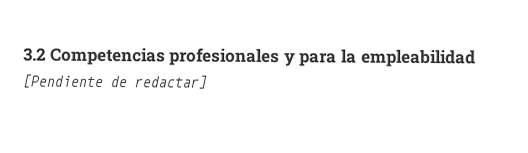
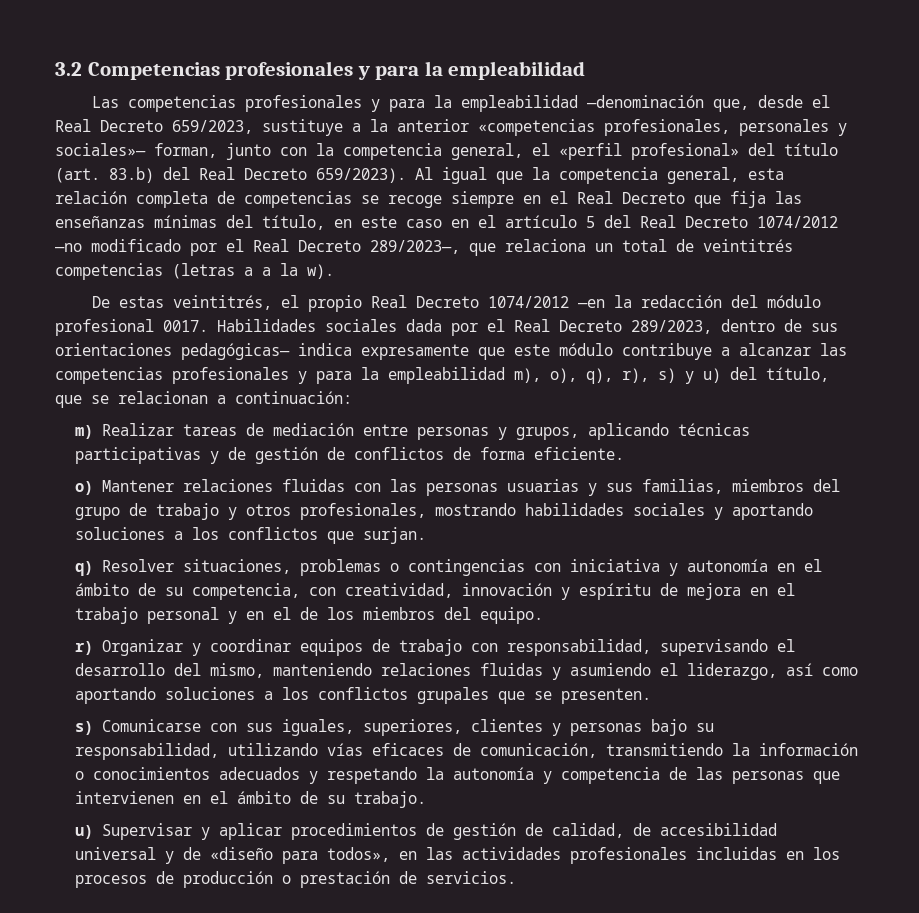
[22,74,208,89] [Pendiente de redactar] -> [91,95,830,112] [55,119,847,136] [55,143,838,160] [55,167,784,184] [55,191,802,208] [55,215,838,230] [55,239,793,256] [55,263,334,280] [91,295,821,312] [55,319,838,336] [55,343,847,360] [55,367,829,384] [55,391,352,408] [75,423,751,440] [75,447,625,464] [75,479,841,496] [75,503,814,520] [75,527,427,544] [75,559,823,576] [75,583,796,600] [75,607,544,624] [75,639,796,656] [75,663,859,680] [75,687,652,704] [75,719,715,736] [75,743,859,760] [75,767,841,784] [75,791,427,808] [75,823,778,840] [75,847,841,864] [75,871,517,888] Las competencias profesionales y para la empleabilidad —denominación que, desde el Real Decreto 659/2023, sustituye a la anterior «competencias profesionales, personales y sociales»— forman, junto con la competencia general, el «perfil profesional» del título (art. 83.b) del Real Decreto 659/2023). Al igual que la competencia general, esta relación completa de competencias se recoge siempre en el Real Decreto que fija las enseñanzas mínimas del título, en este caso en el artículo 5 del Real Decreto 1074/2012 —no modificado por el Real Decreto 289/2023—, que relaciona un total de veintitrés competencias (letras a a la w). // De estas veintitrés, el propio Real Decreto 1074/2012 —en la redacción del módulo profesional 0017. Habilidades sociales dada por el Real Decreto 289/2023, dentro de sus orientaciones pedagógicas— indica expresamente que este módulo contribuye a alcanzar las competencias profesionales y para la empleabilidad m), o), q), r), s) y u) del título, que se relacionan a continuación: // m) Realizar tareas de mediación entre personas y grupos, aplicando técnicas participativas y de gestión de conflictos de forma eficiente. // o) Mantener relaciones fluidas con las personas usuarias y sus familias, miembros del grupo de trabajo y otros profesionales, mostrando habilidades sociales y aportando soluciones a los conflictos que surjan. // q) Resolver situaciones, problemas o contingencias con iniciativa y autonomía en el ámbito de su competencia, con creatividad, innovación y espíritu de mejora en el trabajo personal y en el de los miembros del equipo. // r) Organizar y coordinar equipos de trabajo con responsabilidad, supervisando el desarrollo del mismo, manteniendo relaciones fluidas y asumiendo el liderazgo, así como aportando soluciones a los conflictos grupales que se presenten. // s) Comunicarse con sus iguales, superiores, clientes y personas bajo su responsabilidad, utilizando vías eficaces de comunicación, transmitiendo la información o conocimientos adecuados y respetando la autonomía y competencia de las personas que intervienen en el ámbito de su trabajo. // u) Supervisar y aplicar procedimientos de gestión de calidad, de accesibilidad universal y de «diseño para todos», en las actividades profesionales incluidas en los procesos de producción o prestación de servicios.

